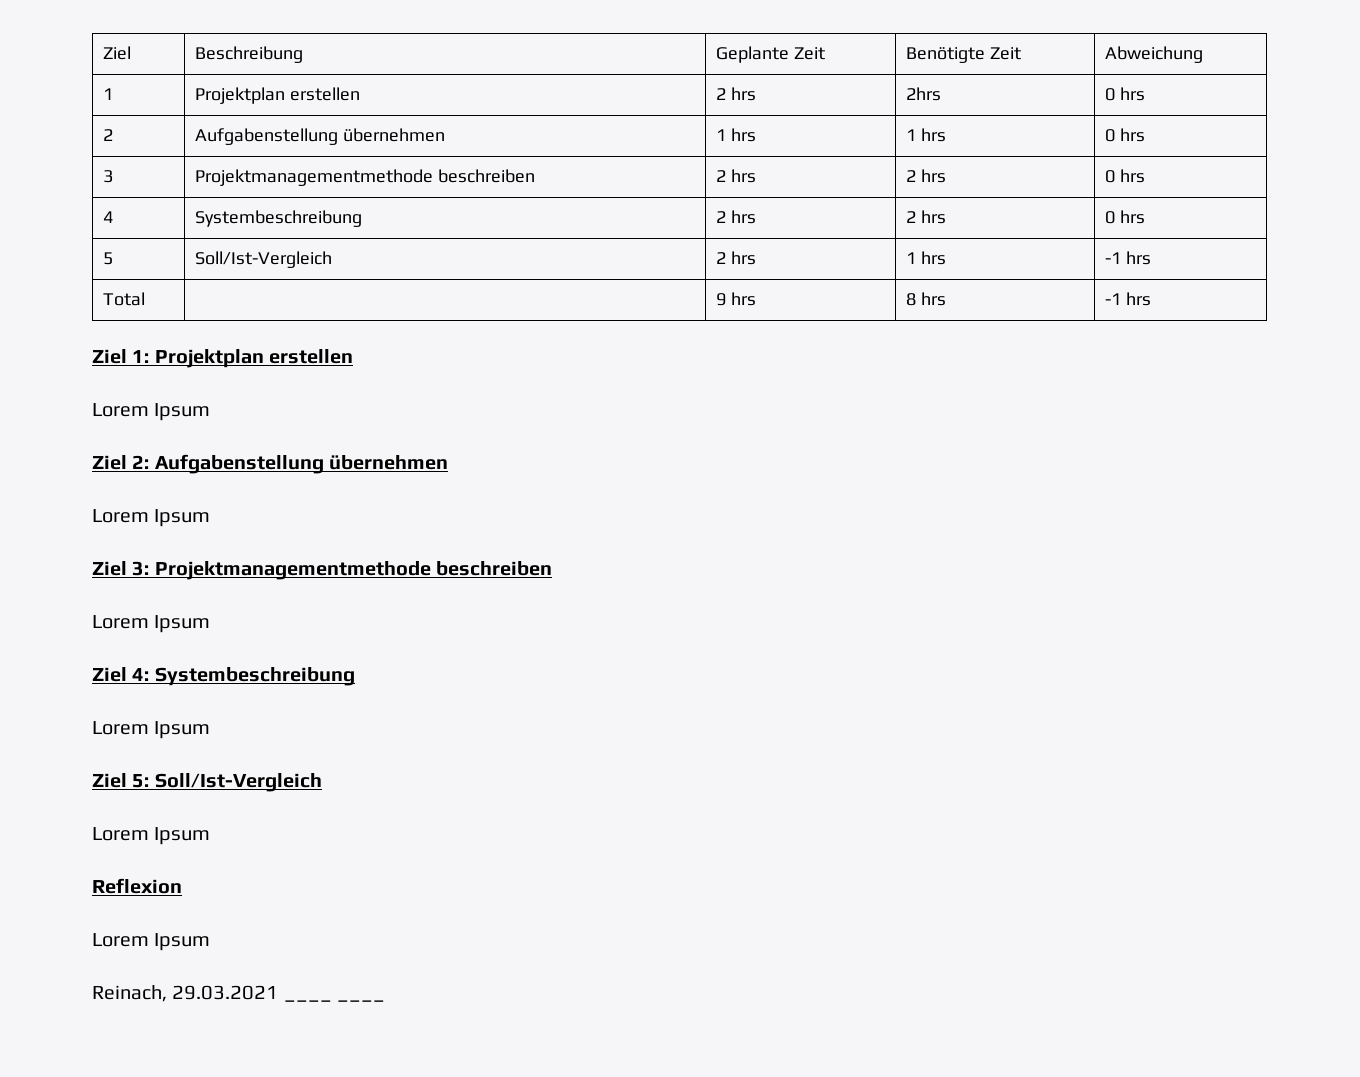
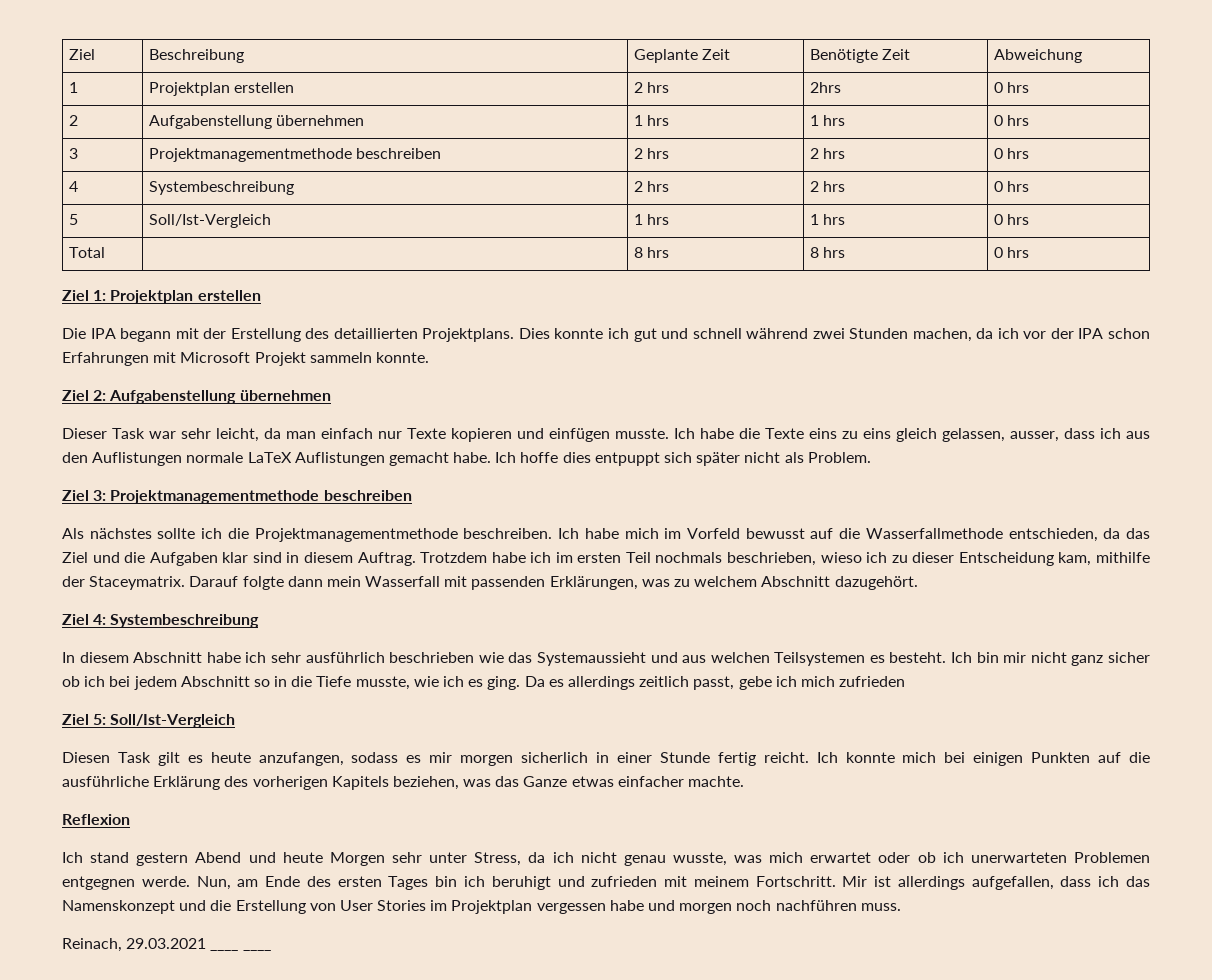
[715,251,756,265] [905,251,946,265] [1104,252,1121,264] 2 hrs | 1 hrs | -1 -> [634,214,670,225] [810,214,846,225] [994,214,1004,225] 1 hrs | 1 hrs | 0
[715,293,726,306] 9 -> [634,247,644,258] 8
[1104,293,1121,305] -1 -> [994,247,1004,258] 0
[92,403,211,421] [92,454,449,474] [92,509,211,527] [92,561,553,580] [92,615,211,633] [92,667,355,686] [92,721,211,739] [92,773,322,792] [92,827,211,845] [92,878,182,894] [92,933,211,951] Lorem Ipsum // Ziel 2: Aufgabenstellung übernehmen // Lorem Ipsum // Ziel 3: Projektmanagementmethode beschreiben // Lorem Ipsum // Ziel 4: Systembeschreibung // Lorem Ipsum // Ziel 5: Soll/Ist-Vergleich // Lorem Ipsum // Reflexion // Lorem Ipsum -> [62,328,1150,342] [62,352,429,366] [62,390,331,404] [62,428,1150,442] [62,452,871,466] [62,490,412,504] [62,528,1150,542] [62,552,1150,566] [62,576,918,590] [62,614,260,628] [62,652,1150,666] [62,676,906,690] [62,714,236,728] [62,752,1150,766] [62,776,745,790] [62,814,130,825] [62,852,1150,866] [62,876,1150,890] [62,900,901,914] Die IPA begann mit der Erstellung des detaillierten Projektplans. Dies konnte ich gut und schnell während zwei Stunden machen, da ich vor der IPA schon Erfahrungen mit Microsoft Projekt sammeln konnte. // Ziel 2: Aufgabenstellung übernehmen // Dieser Task war sehr leicht, da man einfach nur Texte kopieren und einfügen musste. Ich habe die Texte eins zu eins gleich gelassen, ausser, dass ich aus den Auflistungen normale LaTeX Auflistungen gemacht habe. Ich hoffe dies entpuppt sich später nicht als Problem. // Ziel 3: Projektmanagementmethode beschreiben // Als nächstes sollte ich die Projektmanagementmethode beschreiben. Ich habe mich im Vorfeld bewusst auf die Wasserfallmethode entschieden, da das Ziel und die Aufgaben klar sind in diesem Auftrag. Trotzdem habe ich im ersten Teil nochmals beschrieben, wieso ich zu dieser Entscheidung kam, mithilfe der Staceymatrix. Darauf folgte dann mein Wasserfall mit passenden Erklärungen, was zu welchem Abschnitt dazugehört. // Ziel 4: Systembeschreibung // In diesem Abschnitt habe ich sehr ausführlich beschrieben wie das Systemaussieht und aus welchen Teilsystemen es besteht. Ich bin mir nicht ganz sicher ob ich bei jedem Abschnitt so in die Tiefe musste, wie ich es ging. Da es allerdings zeitlich passt, gebe ich mich zufrieden // Ziel 5: Soll/Ist-Vergleich // Diesen Task gilt es heute anzufangen, sodass es mir morgen sicherlich in einer Stunde fertig reicht. Ich konnte mich bei einigen Punkten auf die ausführliche Erklärung des vorherigen Kapitels beziehen, was das Ganze etwas einfacher machte. // Reflexion // Ich stand gestern Abend und heute Morgen sehr unter Stress, da ich nicht genau wusste, was mich erwartet oder ob ich unerwarteten Problemen entgegnen werde. Nun, am Ende des ersten Tages bin ich beruhigt und zufrieden mit meinem Fortschritt. Mir ist allerdings aufgefallen, dass ich das Namenskonzept und die Erstellung von User Stories im Projektplan vergessen habe und morgen noch nachführen muss.

